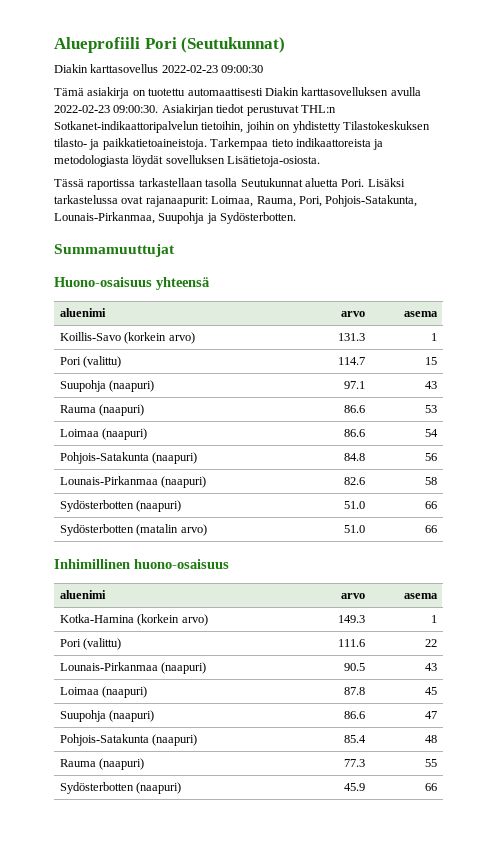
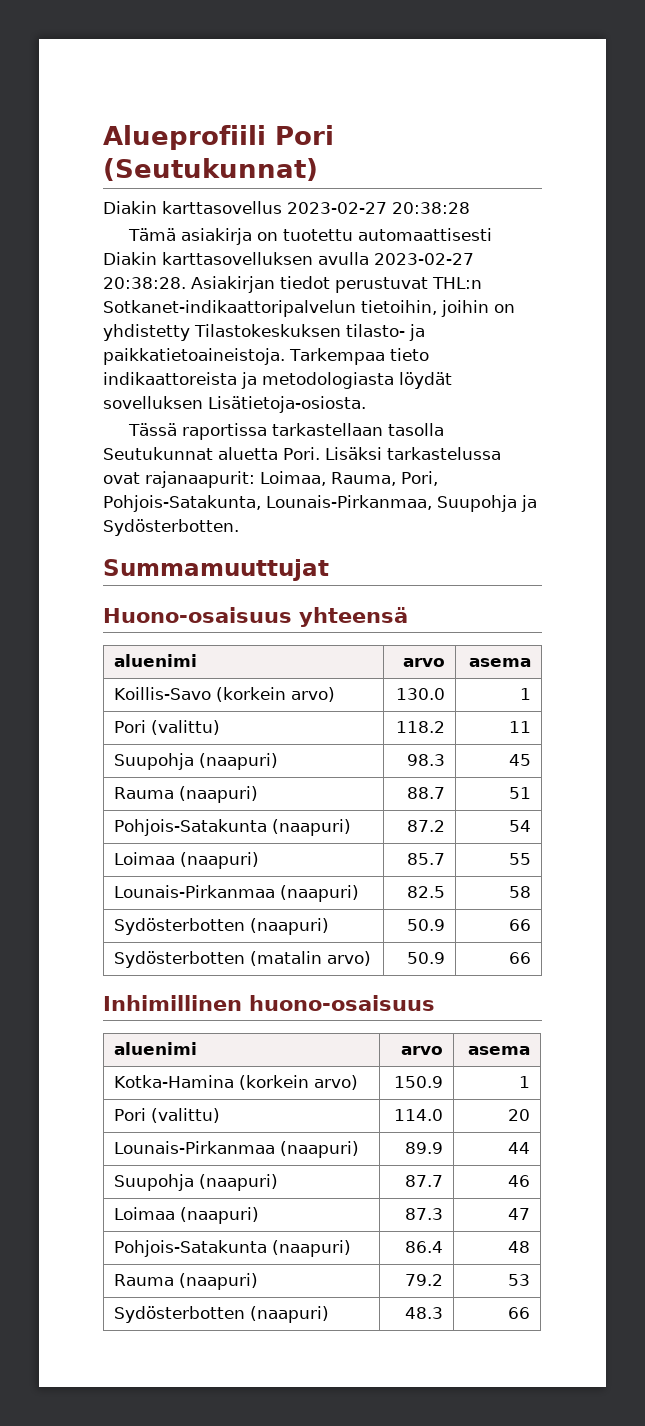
[161,65,264,73] 2022-02-23 09:00:30 -> [287,202,470,214] 2023-02-27 20:38:28
[54,105,159,113] 2022-02-23 09:00:30. -> [374,253,474,265] [103,277,186,289] 2023-02-27 20:38:28.
[338,333,366,341] [431,333,438,341] [59,356,122,368] [338,357,366,365] [425,357,438,365] [59,380,155,392] [344,381,366,389] [425,381,438,389] [59,404,145,416] [344,405,366,413] [425,405,438,413] [59,428,148,440] [344,429,366,437] [425,429,439,437] [59,452,198,464] [344,453,366,461] [425,453,438,461] [59,476,207,488] [344,477,366,485] 131.3 | 1 // Pori (valittu) | 114.7 | 15 // Suupohja (naapuri) | 97.1 | 43 // Rauma (naapuri) | 86.6 | 53 // Loimaa (naapuri) | 86.6 | 54 // Pohjois-Satakunta (naapuri) | 84.8 | 56 // Lounais-Pirkanmaa (naapuri) | 82.6 -> [395,688,445,700] [519,688,531,700] [114,720,221,735] [395,721,445,733] [508,721,531,733] [114,753,279,770] [406,754,445,766] [508,754,531,766] [114,786,259,803] [406,787,445,799] [508,787,531,799] [114,819,352,836] [406,820,445,832] [508,820,531,832] [114,852,260,869] [406,853,445,865] [508,853,531,865] [114,885,360,902] [406,886,445,898] 130.0 | 1 // Pori (valittu) | 118.2 | 11 // Suupohja (naapuri) | 98.3 | 45 // Rauma (naapuri) | 88.7 | 51 // Pohjois-Satakunta (naapuri) | 87.2 | 54 // Loimaa (naapuri) | 85.7 | 55 // Lounais-Pirkanmaa (naapuri) | 82.5
[344,501,366,509] 51.0 -> [406,919,445,931] 50.9
[344,525,366,533] 51.0 -> [406,952,445,964] 50.9
[338,615,366,623] [431,615,438,623] [59,638,122,650] [338,639,366,647] [425,639,438,647] [59,662,207,674] [344,663,366,671] [425,663,438,671] [59,686,148,698] [344,687,366,695] [425,687,438,695] [59,710,155,722] [344,711,366,719] 149.3 | 1 // Pori (valittu) | 111.6 | 22 // Lounais-Pirkanmaa (naapuri) | 90.5 | 43 // Loimaa (naapuri) | 87.8 | 45 // Suupohja (naapuri) | 86.6 -> [393,1076,443,1088] [518,1076,530,1088] [114,1108,221,1123] [393,1109,443,1121] [507,1109,530,1121] [114,1141,360,1158] [404,1142,443,1154] [507,1142,530,1154] [114,1174,279,1191] [404,1175,443,1187] [507,1175,530,1187] [114,1207,260,1224] [404,1208,443,1220] 150.9 | 1 // Pori (valittu) | 114.0 | 20 // Lounais-Pirkanmaa (naapuri) | 89.9 | 44 // Suupohja (naapuri) | 87.7 | 46 // Loimaa (naapuri) | 87.3
[344,735,367,743] 85.4 -> [404,1241,443,1253] 86.4
[344,759,366,767] [425,759,438,767] [59,782,182,794] [344,783,366,791] 77.3 | 55 // Sydösterbotten (naapuri) | 45.9 -> [404,1274,443,1286] [507,1274,530,1286] [114,1306,330,1323] [404,1307,443,1319] 79.2 | 53 // Sydösterbotten (naapuri) | 48.3

